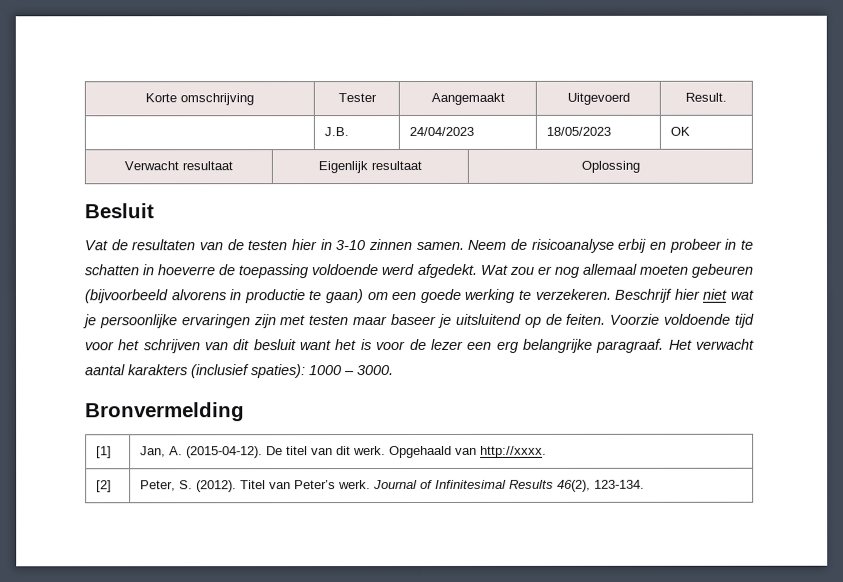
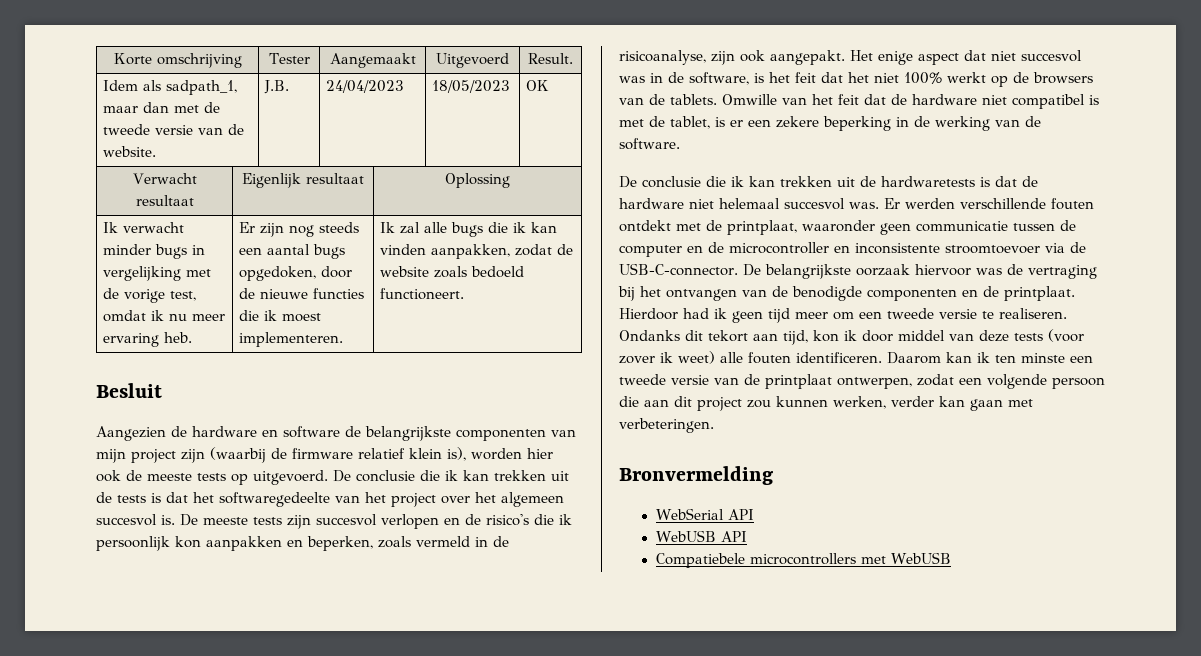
(727, 97) none -> [103,80,238,95] [103,102,221,113] [103,124,245,135] [103,146,157,157] Idem als sadpath_1, maar dan met de tweede versie van de website.
[84,203,154,219] [84,238,753,253] [84,263,753,279] [84,288,756,304] [83,313,756,329] [85,338,756,354] [85,364,394,379] [85,402,245,422] [95,446,112,459] [139,445,547,459] [95,480,112,493] [139,479,645,493] // Besluit // Vat de resultaten van de testen hier in 3-10 zinnen samen. Neem de risicoanalyse erbij en probeer in te schatten in hoeverre de toepassing voldoende werd afgedekt. Wat zou er nog allemaal moeten gebeuren (bijvoorbeeld alvorens in productie te gaan) om een goede werking te verzekeren. Beschrijf hier niet wat je persoonlijke ervaringen zijn met testen maar baseer je uitsluitend op de feiten. Voorzie voldoende tijd voor het schrijven van dit besluit want het is voor de lezer een erg belangrijke paragraaf. Het verwacht aantal karakters (inclusief spaties): 1000 – 3000. // Bronvermelding // [1] | Jan, A. (2015-04-12). De titel van dit werk. Opgehaald van http://xxxx. // [2] | Peter, S. (2012). Titel van Peter’s werk. Journal of Infinitesimal Results 46(2), 123-134. -> [103,222,185,233] [103,244,206,259] [103,266,212,281] [103,288,197,303] [103,310,226,322] [103,332,193,347] [239,222,360,237] [239,244,346,259] [239,266,353,281] [239,288,365,299] [239,310,322,322] [239,332,344,347] [380,222,558,237] [380,244,574,259] [380,266,525,278] [380,288,465,300] [96,383,162,398] [96,426,576,441] [96,447,553,463] [96,470,569,485] [96,492,564,507] [96,514,572,529] [96,536,509,551] [619,50,1082,65] [619,72,1093,87] [619,94,1099,109] [619,116,1041,131] [619,138,680,150] [619,176,1038,188] [619,198,1094,210] [619,220,1076,235] [619,242,1086,257] [619,263,1097,279] [618,286,1075,301] [619,308,1067,323] [619,329,1084,345] [619,351,1093,364] [619,374,1105,389] [619,396,1033,411] [619,418,714,433] [619,466,773,485] [655,508,754,520] [655,530,747,542] [655,552,951,568] // Ik verwacht minder bugs in vergelijking met de vorige test, omdat ik nu meer ervaring heb. | Er zijn nog steeds een aantal bugs opgedoken, door de nieuwe functies die ik moest implementeren. | Ik zal alle bugs die ik kan vinden aanpakken, zodat de website zoals bedoeld functioneert. // Besluit // Aangezien de hardware en software de belangrijkste componenten van mijn project zijn (waarbij de firmware relatief klein is), worden hier ook de meeste tests op uitgevoerd. De conclusie die ik kan trekken uit de tests is dat het softwaregedeelte van het project over het algemeen succesvol is. De meeste tests zijn succesvol verlopen en de risico's die ik persoonlijk kon aanpakken en beperken, zoals vermeld in de risicoanalyse, zijn ook aangepakt. Het enige aspect dat niet succesvol was in de software, is het feit dat het niet 100% werkt op de browsers van de tablets. Omwille van het feit dat de hardware niet compatibel is met de tablet, is er een zekere beperking in de werking van de software. // De conclusie die ik kan trekken uit de hardwaretests is dat de hardware niet helemaal succesvol was. Er werden verschillende fouten ontdekt met de printplaat, waaronder geen communicatie tussen de computer en de microcontroller en inconsistente stroomtoevoer via de USB-C-connector. De belangrijkste oorzaak hiervoor was de vertraging bij het ontvangen van de benodigde componenten en de printplaat. Hierdoor had ik geen tijd meer om een tweede versie te realiseren. Ondanks dit tekort aan tijd, kon ik door middel van deze tests (voor zover ik weet) alle fouten identificeren. Daarom kan ik ten minste een tweede versie van de printplaat ontwerpen, zodat een volgende persoon die aan dit project zou kunnen werken, verder kan gaan met verbeteringen. // Bronvermelding // WebSerial API // WebUSB API // Compatiebele microcontrollers met WebUSB

